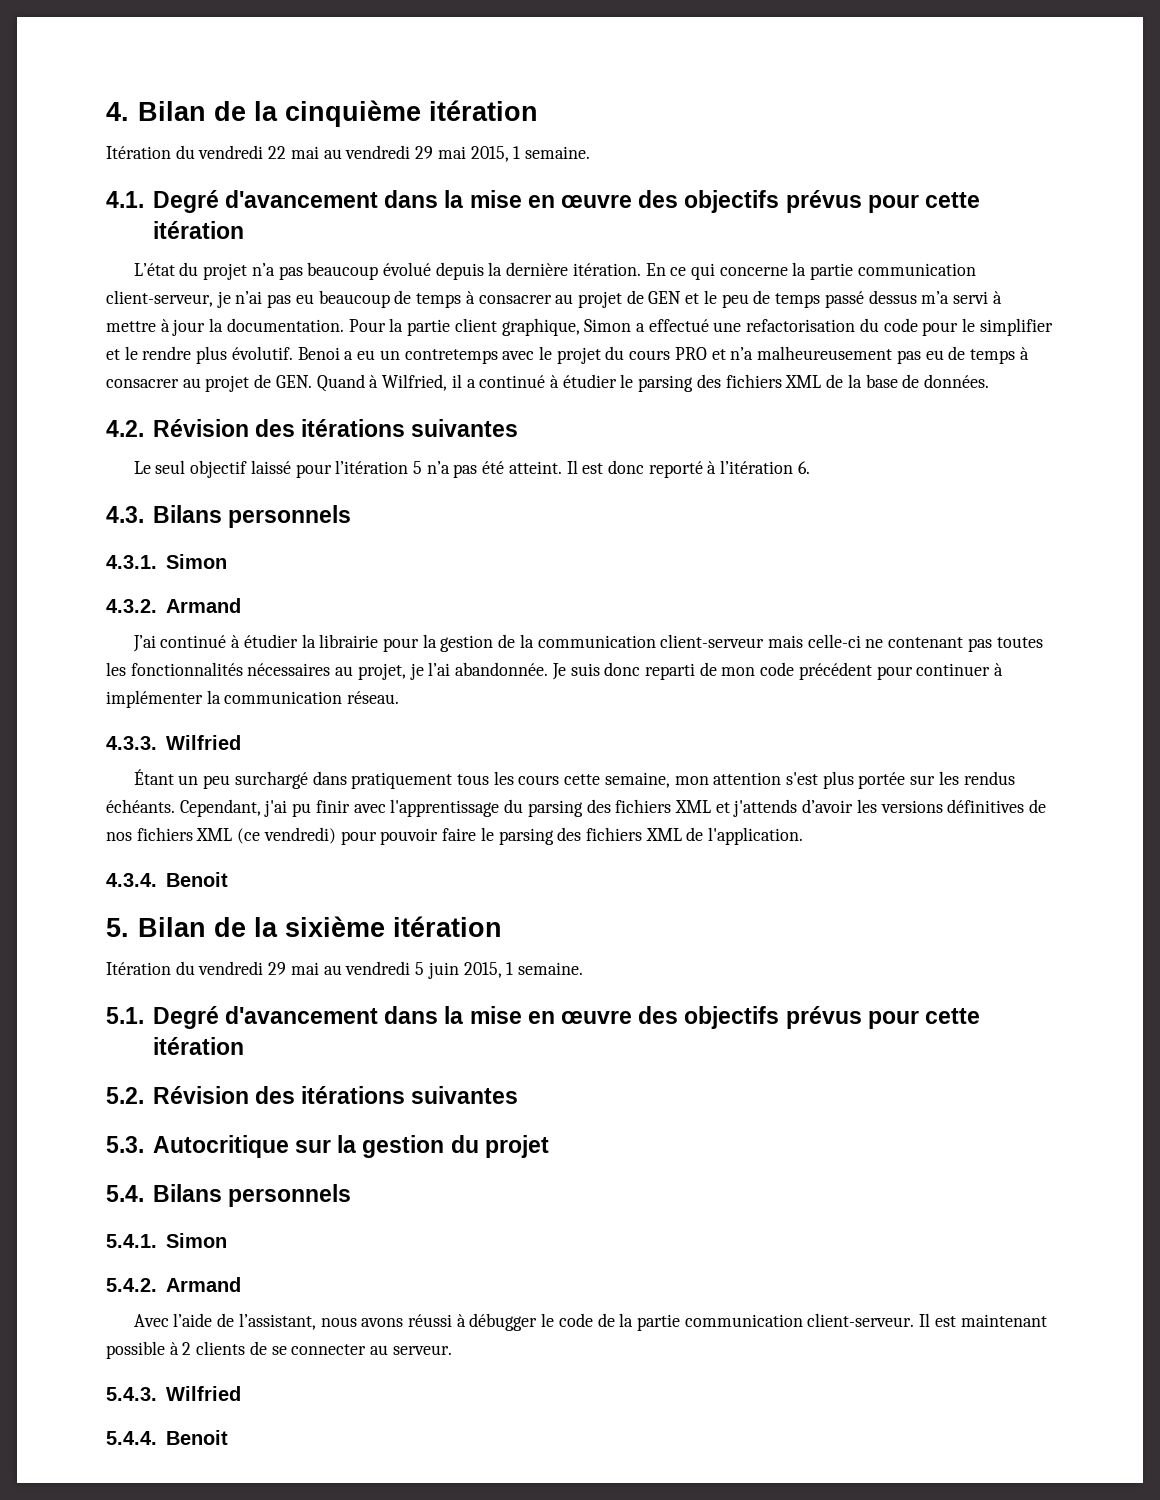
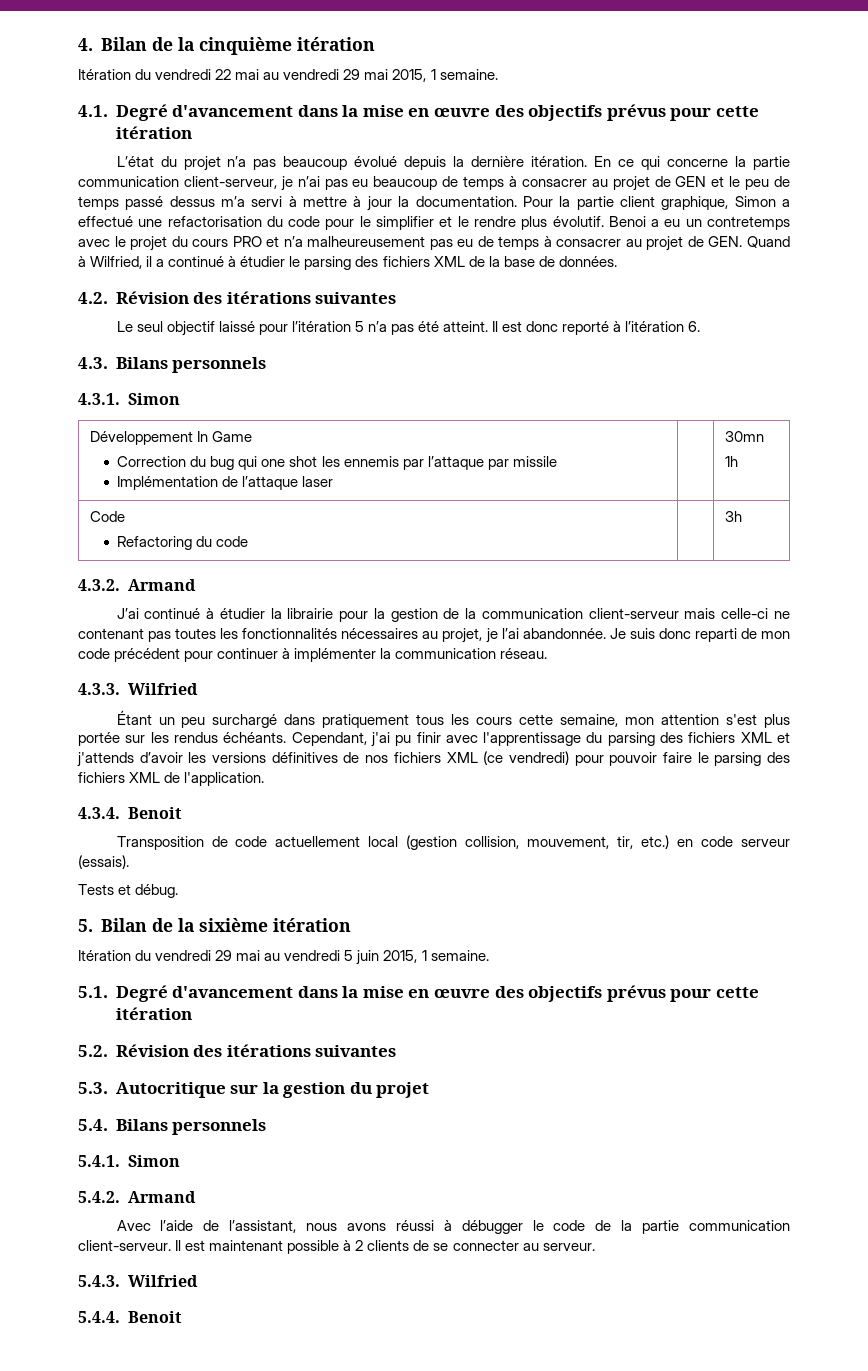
(227, 561) none -> [89,431,252,445] [117,456,557,470] [117,476,334,490] [724,431,764,442] [724,456,738,467] [89,511,125,522] [117,536,249,550] [724,511,742,522] // Développement In Game // Correction du bug qui one shot les ennemis par l’attaque par missile // Implémentation de l’attaque laser | | 30mn // 1h // Code // Refactoring du code | | 3h
(228, 879) none -> [116,835,790,850] [78,855,129,869] [78,884,179,898] // Transposition de code actuellement local (gestion collision, mouvement, tir, etc.) en code serveur (essais). // Tests et débug.

